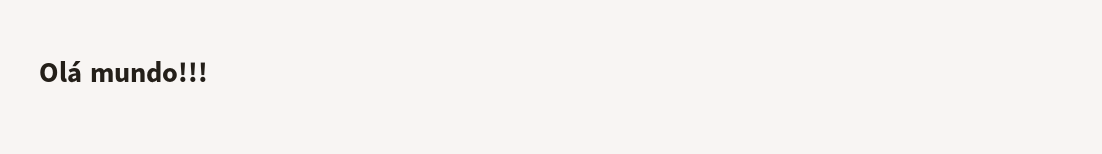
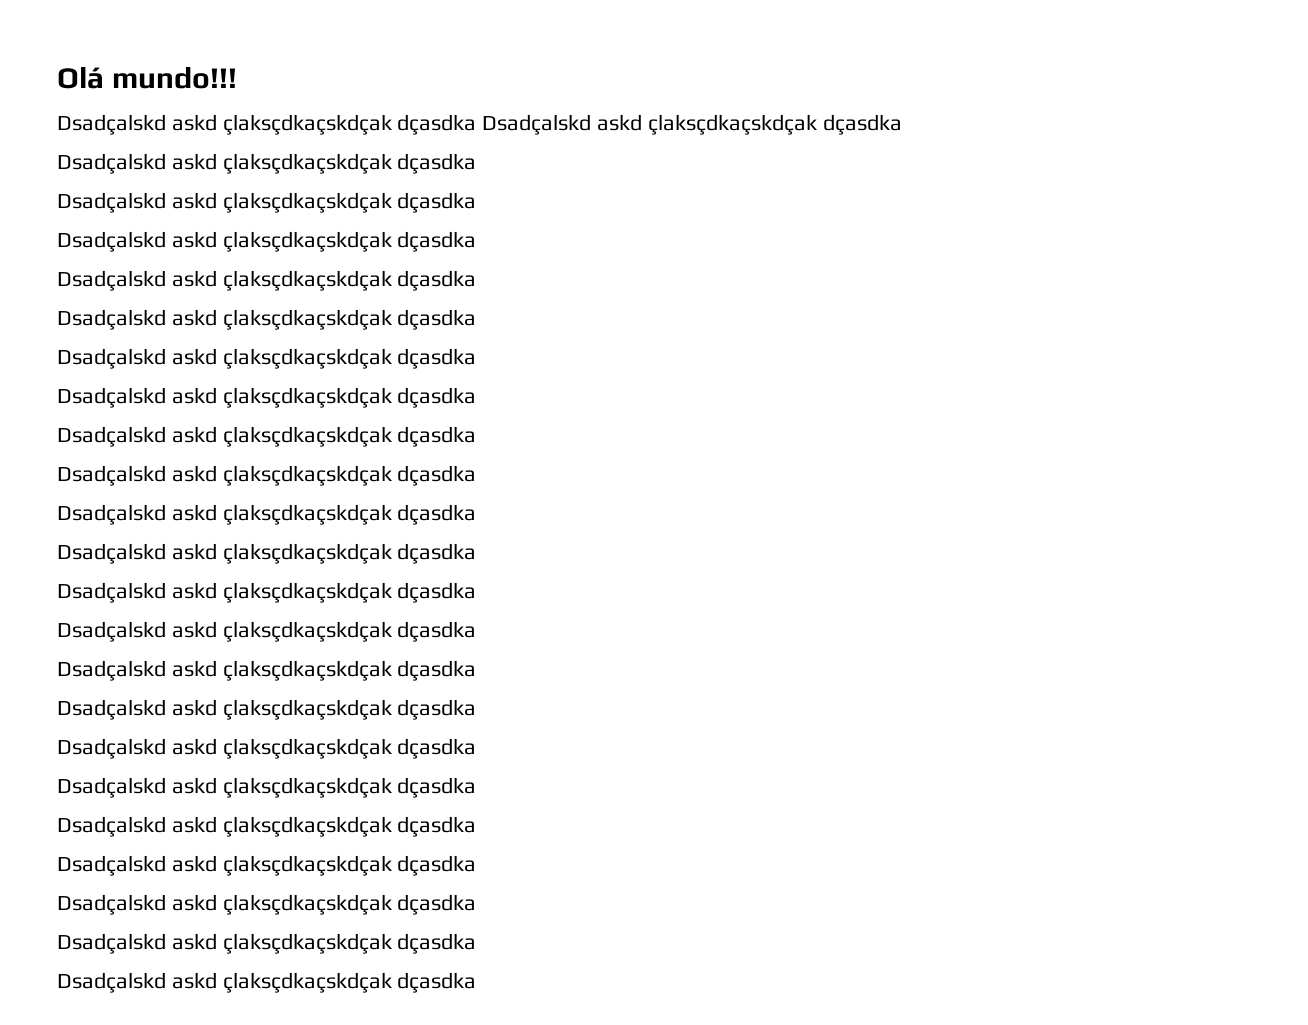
(208, 72) none -> [57,114,902,135] [57,153,477,174] [57,192,477,213] [57,231,477,252] [57,270,477,291] [57,309,477,330] [57,348,477,369] [57,387,477,408] [57,426,477,447] [57,465,477,486] [57,504,477,525] [57,543,477,564] [57,582,477,603] [57,621,477,642] [57,660,477,681] [57,699,477,720] [57,738,477,759] [57,777,477,798] [57,816,477,837] [57,855,477,876] [57,894,477,915] [57,933,477,954] [57,972,477,993] // Dsadçalskd askd çlaksçdkaçskdçak dçasdka Dsadçalskd askd çlaksçdkaçskdçak dçasdka // Dsadçalskd askd çlaksçdkaçskdçak dçasdka // Dsadçalskd askd çlaksçdkaçskdçak dçasdka // Dsadçalskd askd çlaksçdkaçskdçak dçasdka // Dsadçalskd askd çlaksçdkaçskdçak dçasdka // Dsadçalskd askd çlaksçdkaçskdçak dçasdka // Dsadçalskd askd çlaksçdkaçskdçak dçasdka // Dsadçalskd askd çlaksçdkaçskdçak dçasdka // Dsadçalskd askd çlaksçdkaçskdçak dçasdka // Dsadçalskd askd çlaksçdkaçskdçak dçasdka // Dsadçalskd askd çlaksçdkaçskdçak dçasdka // Dsadçalskd askd çlaksçdkaçskdçak dçasdka // Dsadçalskd askd çlaksçdkaçskdçak dçasdka // Dsadçalskd askd çlaksçdkaçskdçak dçasdka // Dsadçalskd askd çlaksçdkaçskdçak dçasdka // Dsadçalskd askd çlaksçdkaçskdçak dçasdka // Dsadçalskd askd çlaksçdkaçskdçak dçasdka // Dsadçalskd askd çlaksçdkaçskdçak dçasdka // Dsadçalskd askd çlaksçdkaçskdçak dçasdka // Dsadçalskd askd çlaksçdkaçskdçak dçasdka // Dsadçalskd askd çlaksçdkaçskdçak dçasdka // Dsadçalskd askd çlaksçdkaçskdçak dçasdka // Dsadçalskd askd çlaksçdkaçskdçak dçasdka

